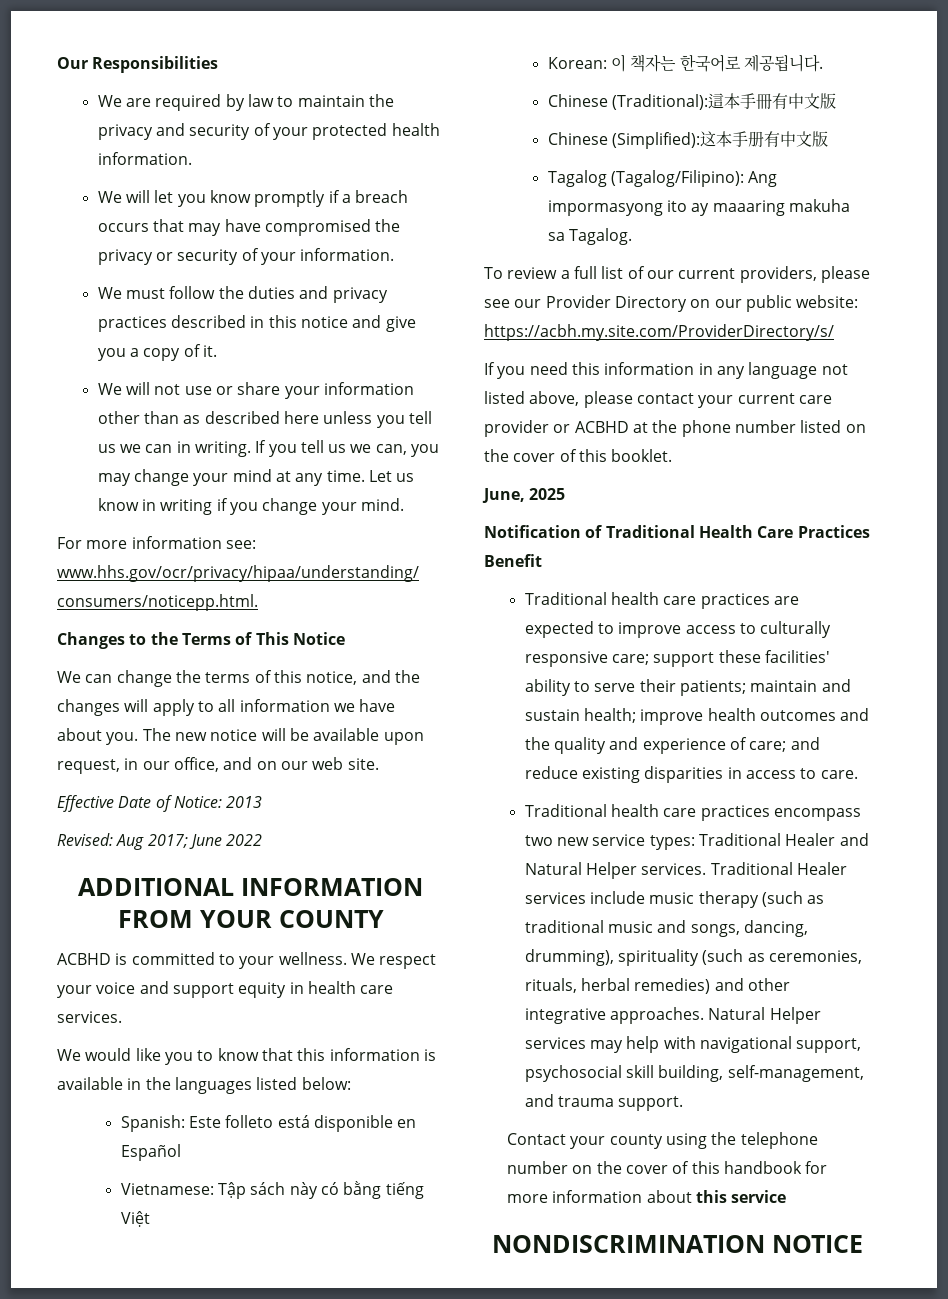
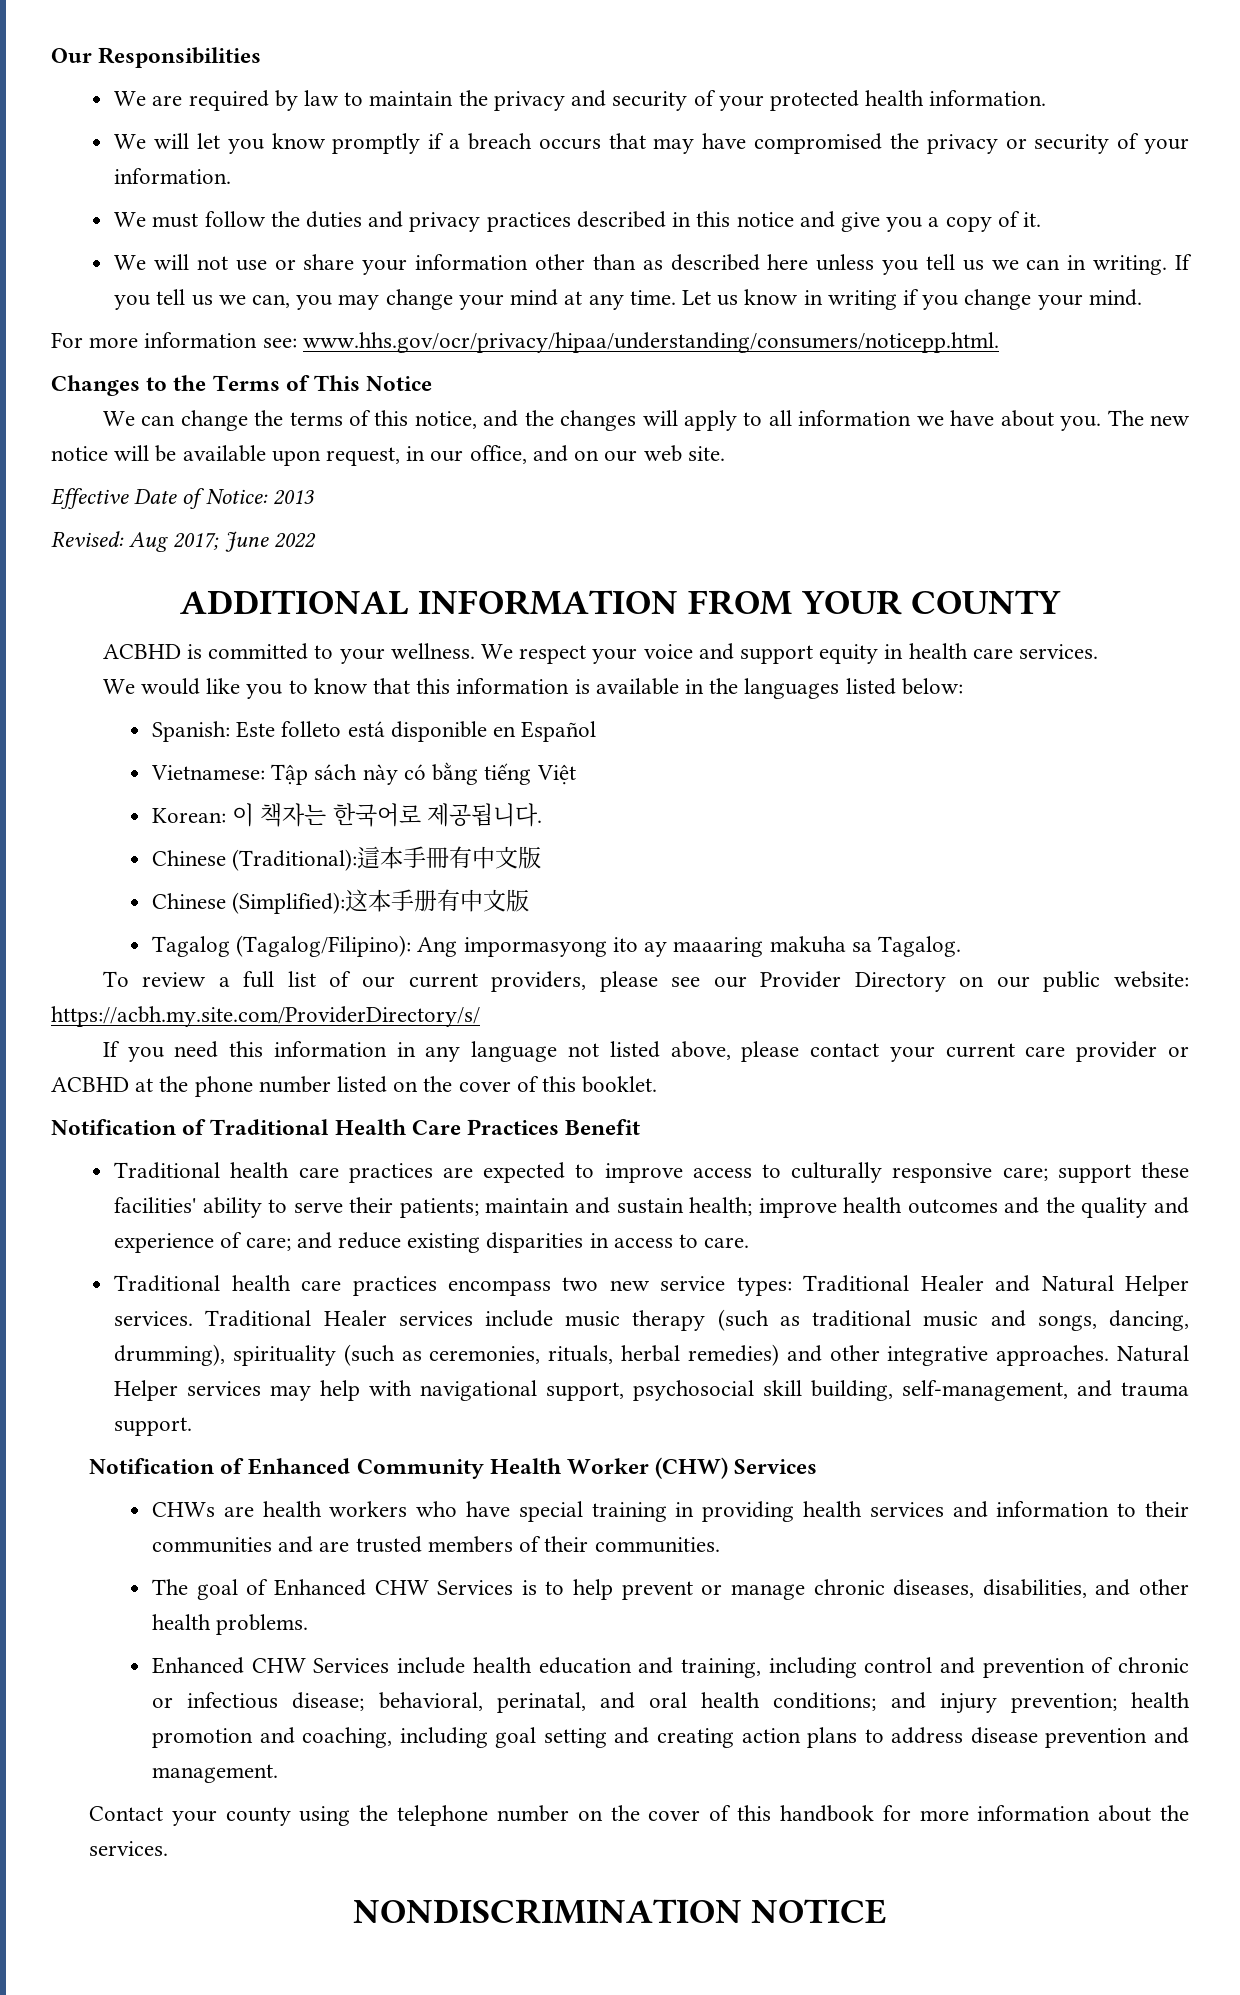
[482,488,566,503] // June, 2025 -> (658, 1084) none
(684, 1103) none -> [88,1457,818,1479] [152,1501,1189,1522] [152,1536,720,1553] [152,1579,1190,1600] [152,1614,309,1635] [152,1657,1189,1678] [152,1692,1190,1714] [152,1727,1190,1748] [152,1764,279,1783] // Notification of Enhanced Community Health Worker (CHW) Services // CHWs are health workers who have special training in providing health services and information to their communities and are trusted members of their communities. // The goal of Enhanced CHW Services is to help prevent or manage chronic diseases, disabilities, and other health problems. // Enhanced CHW Services include health education and training, including control and prevention of chronic or infectious disease; behavioral, perinatal, and oral health conditions; and injury prevention; health promotion and coaching, including goal setting and creating action plans to address disease prevention and management.
[695,1190,787,1203] this service -> [1160,1805,1189,1821] [88,1841,168,1856] the services.

